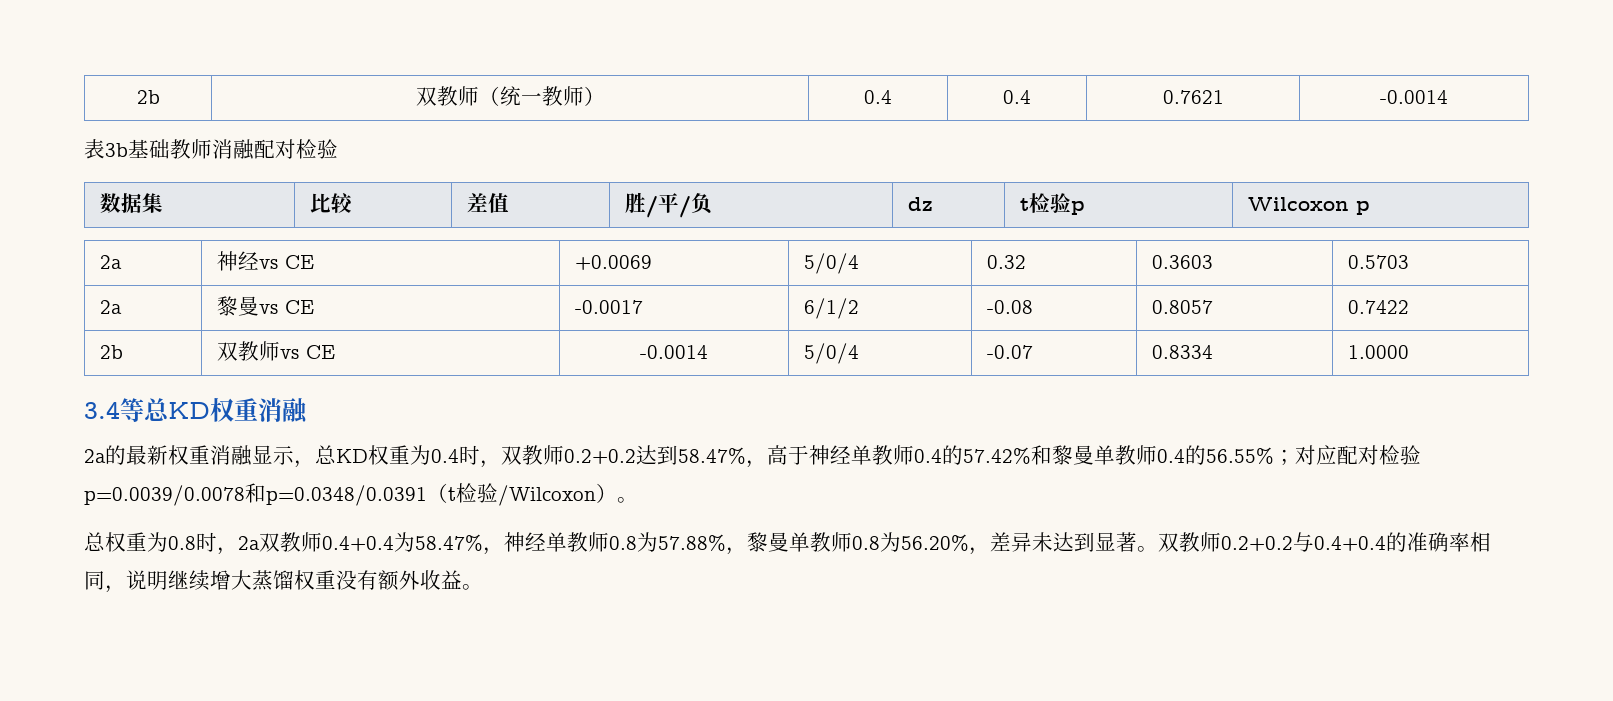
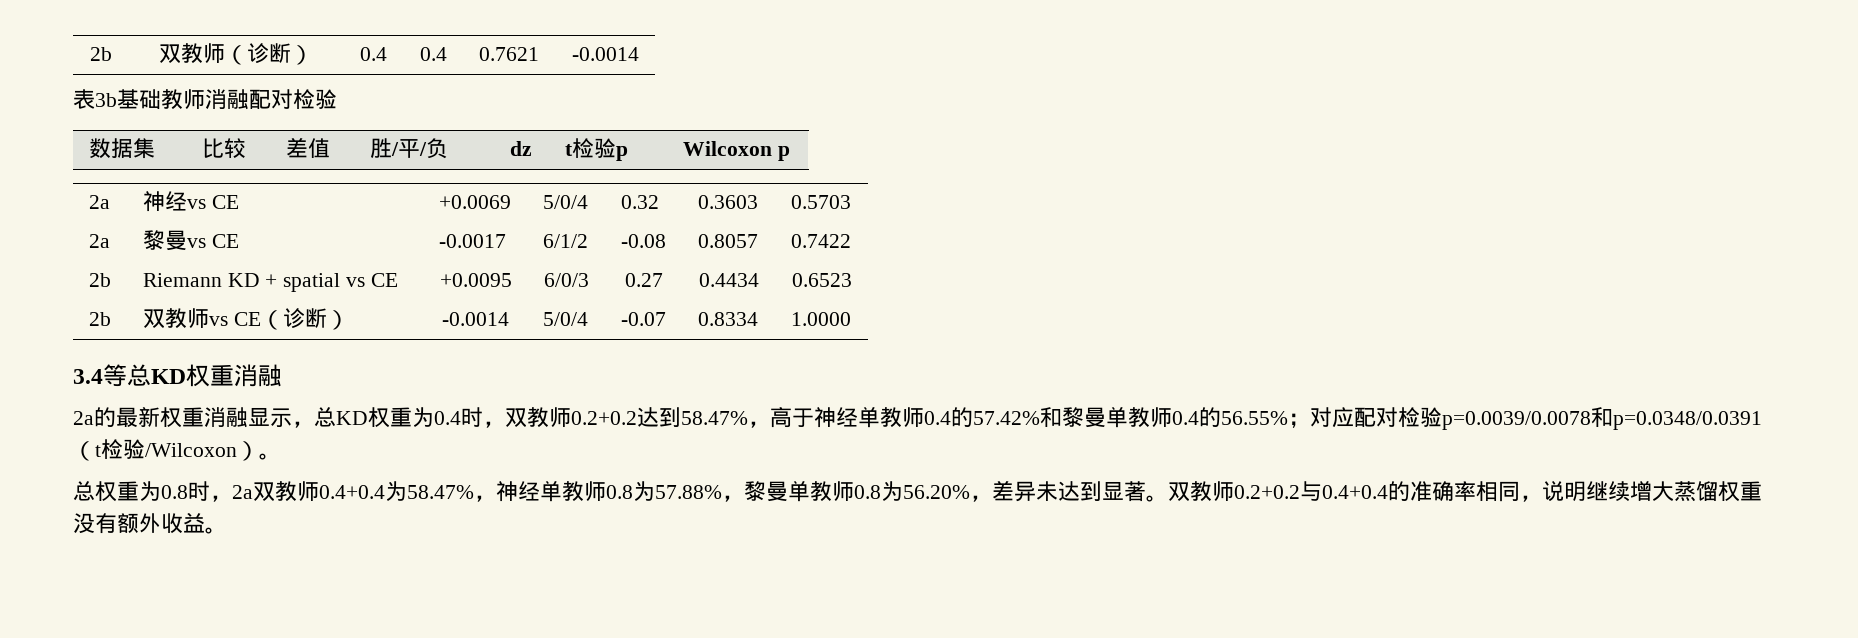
[499,86,584,106] 统一教师 -> [246,43,291,64] 诊断
(1410, 307) none -> [88,273,111,287] [142,273,398,292] [439,273,512,287] [544,273,589,287] [625,273,663,287] [699,273,759,287] [791,273,852,287] // 2b | Riemann KD + spatial vs CE | +0.0095 | 6/0/3 | 0.27 | 0.4434 | 0.6523
(336, 352) none -> [260,308,349,330] （诊断）

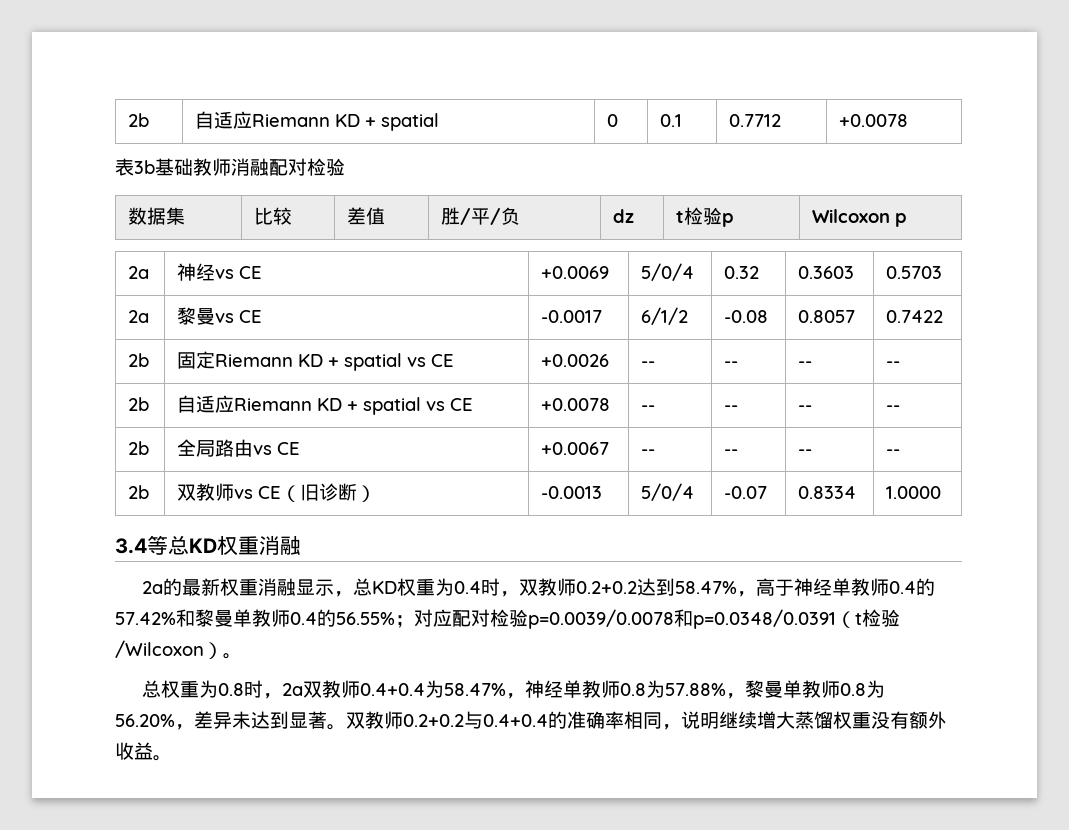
[89,47,112,61] [158,43,313,65] [360,47,387,61] [419,47,447,61] [479,47,539,61] [571,47,639,61] 2b | 双教师（诊断） | 0.4 | 0.4 | 0.7621 | -0.0014 -> [128,113,150,127] [195,111,440,131] [607,114,619,127] [660,114,683,127] [729,114,782,127] [839,114,909,127] 2b | 自适应Riemann KD + spatial | 0 | 0.1 | 0.7712 | +0.0078
[142,273,398,292] [439,273,512,287] [544,273,589,287] [625,273,663,287] [699,273,759,287] [791,273,852,287] Riemann KD + spatial vs CE | +0.0095 | 6/0/3 | 0.27 | 0.4434 | 0.6523 -> [177,351,455,371] [541,354,610,367] [641,361,656,367] [724,361,739,367] [798,361,813,367] [886,361,901,367] [128,397,150,411] [177,395,474,415] [541,398,611,411] [641,405,656,411] [724,405,739,411] [798,405,813,411] [886,405,901,411] [128,441,150,455] [177,439,301,457] [541,442,610,455] [641,449,656,455] [724,449,739,455] [798,449,813,455] [886,449,901,455] 固定Riemann KD + spatial vs CE | +0.0026 | -- | -- | -- | -- // 2b | 自适应Riemann KD + spatial vs CE | +0.0078 | -- | -- | -- | -- // 2b | 全局路由vs CE | +0.0067 | -- | -- | -- | --
[282,308,349,330] [442,312,509,326] 诊断） | -0.0014 -> [300,483,377,502] [541,486,603,499] 旧诊断） | -0.0013

